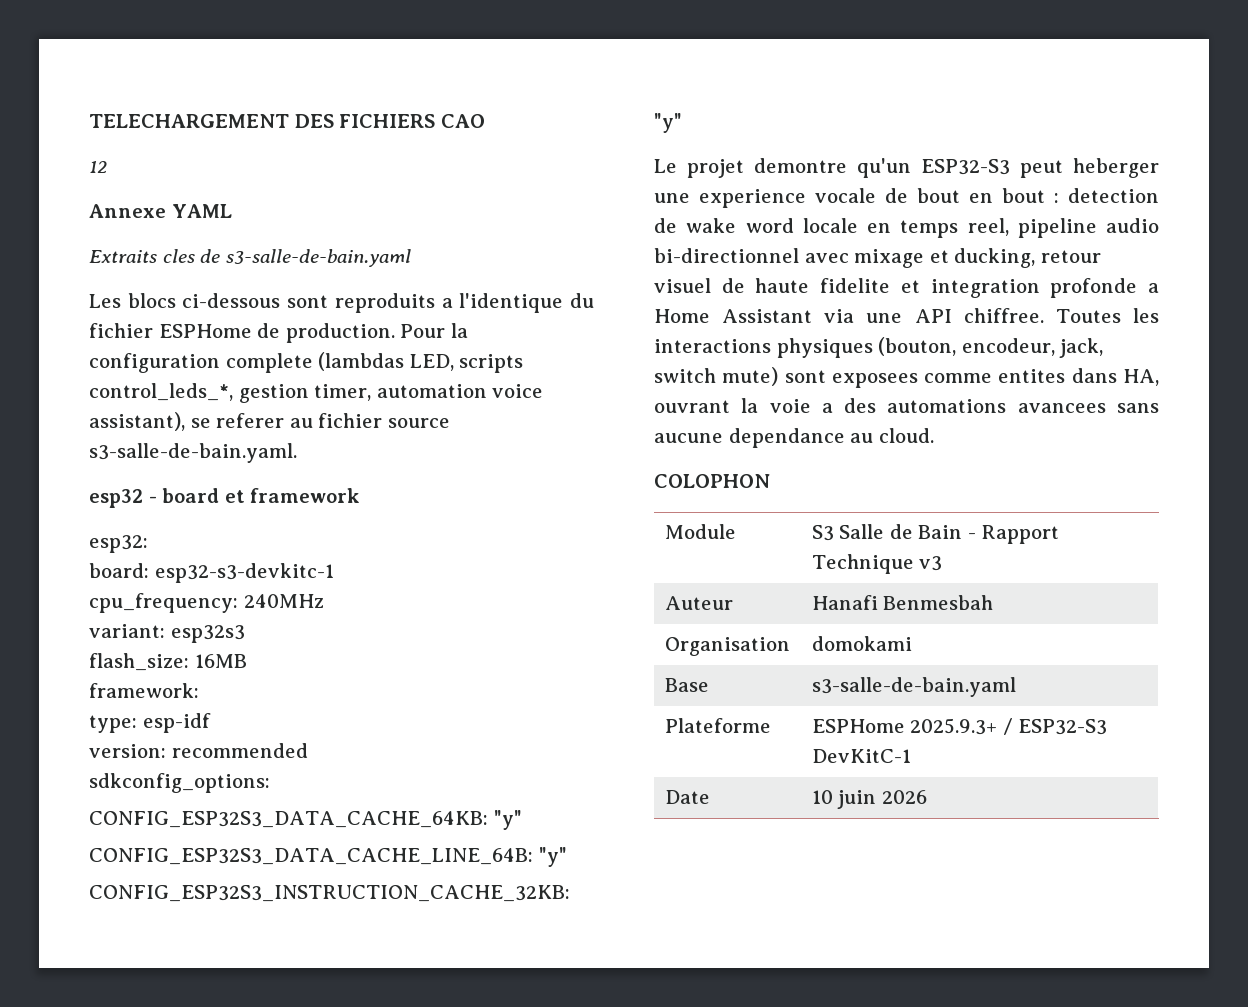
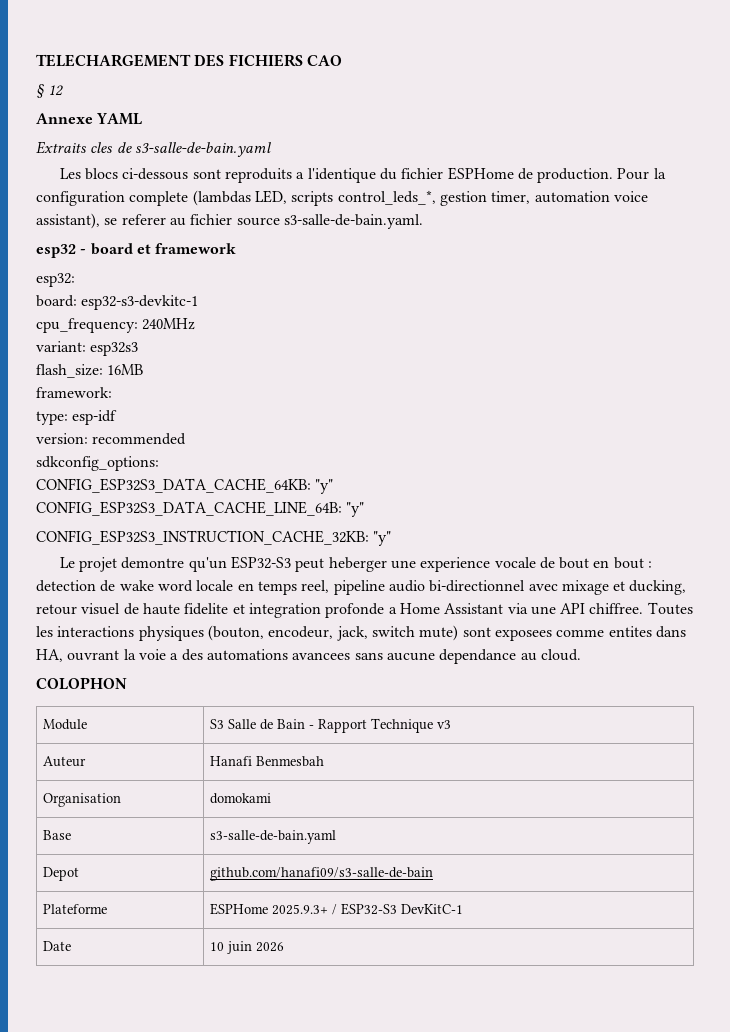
(485, 121) none -> [36,84,44,98] §
(1016, 687) none -> [43,867,80,881] [210,867,434,881] // Depot | github.com/hanafi09/s3-salle-de-bain

